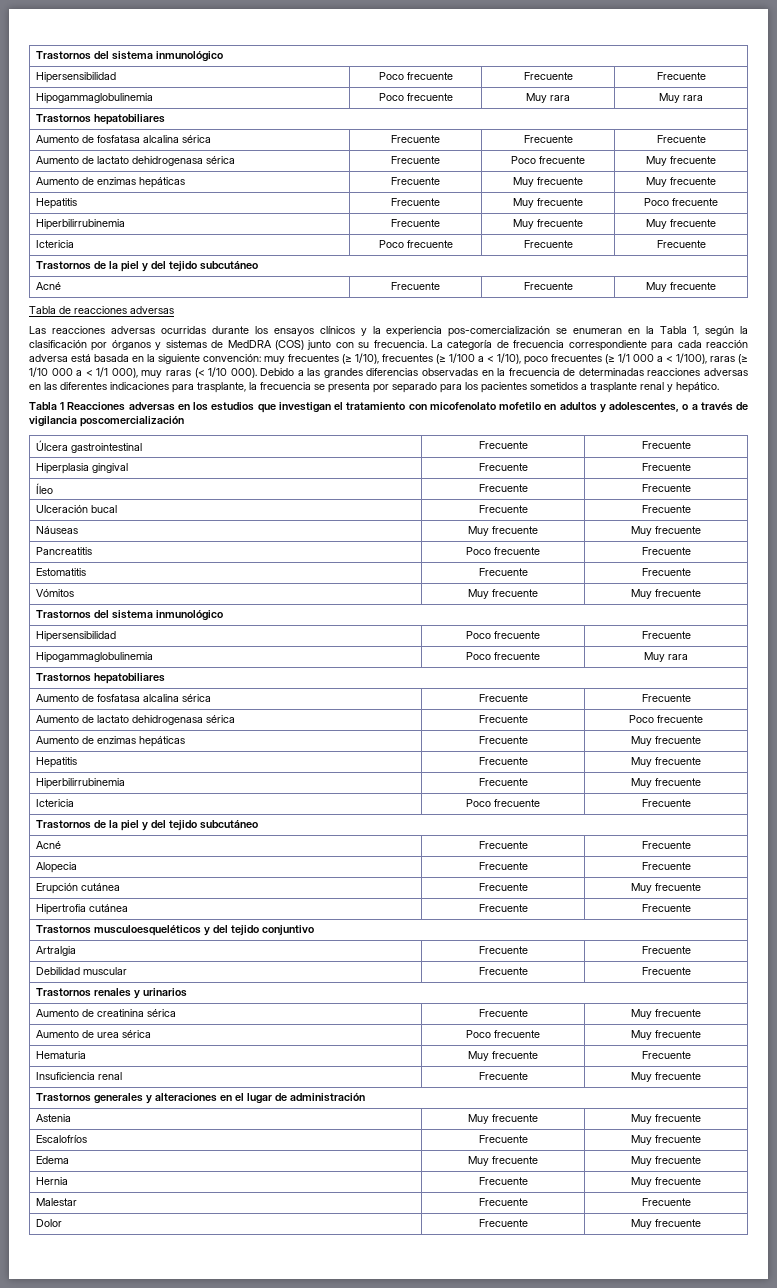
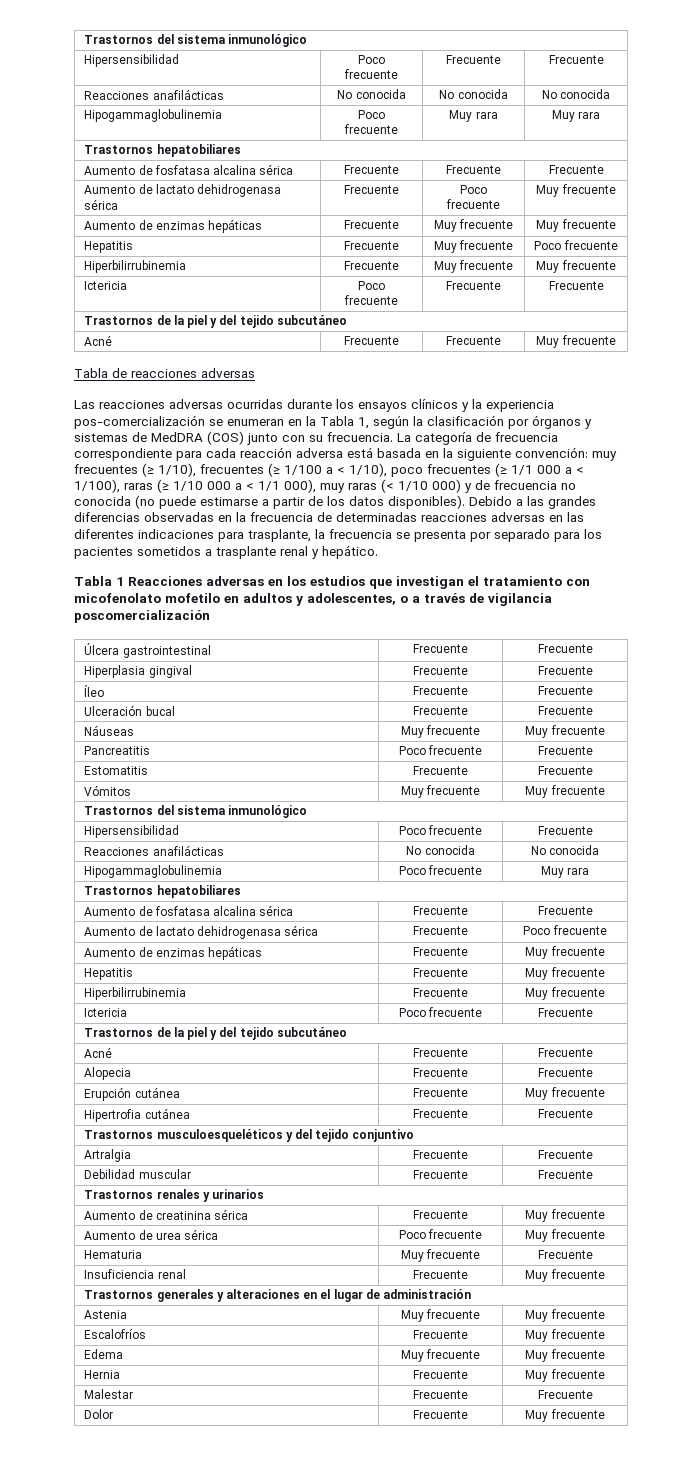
(706, 76) none -> [84,89,224,100] [337,89,406,99] [439,89,508,99] [541,89,611,99] // Reacciones anafilácticas | No conocida | No conocida | No conocida
[230,368,257,378] 000). -> [432,479,576,493] [74,495,465,509] 000) y de frecuencia no conocida (no puede estimarse a partir de los datos disponibles).
(691, 635) none -> [84,845,224,856] [406,845,475,855] [530,845,600,855] // Reacciones anafilácticas | No conocida | No conocida

